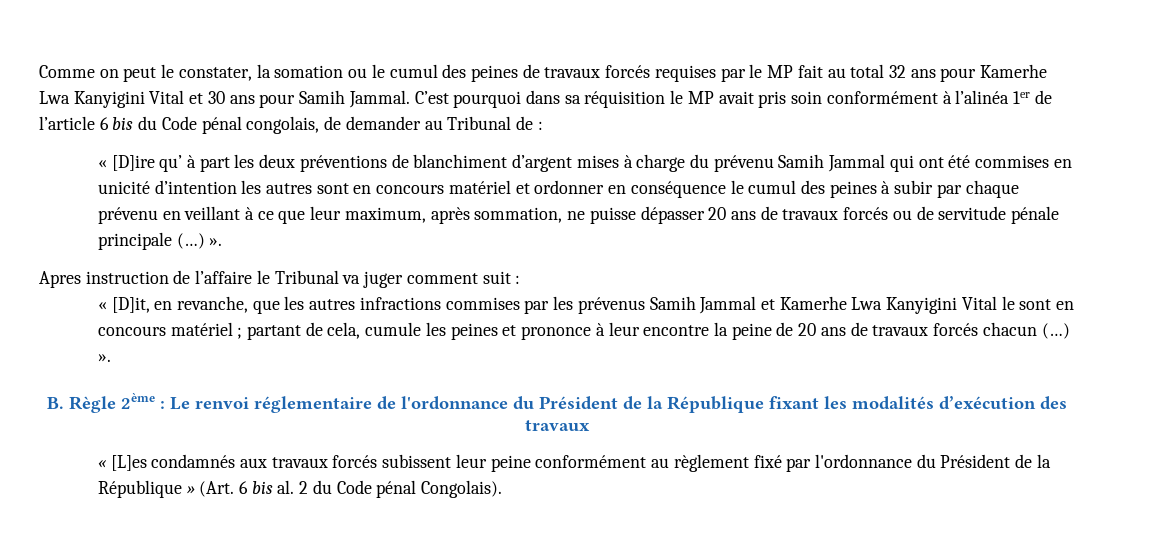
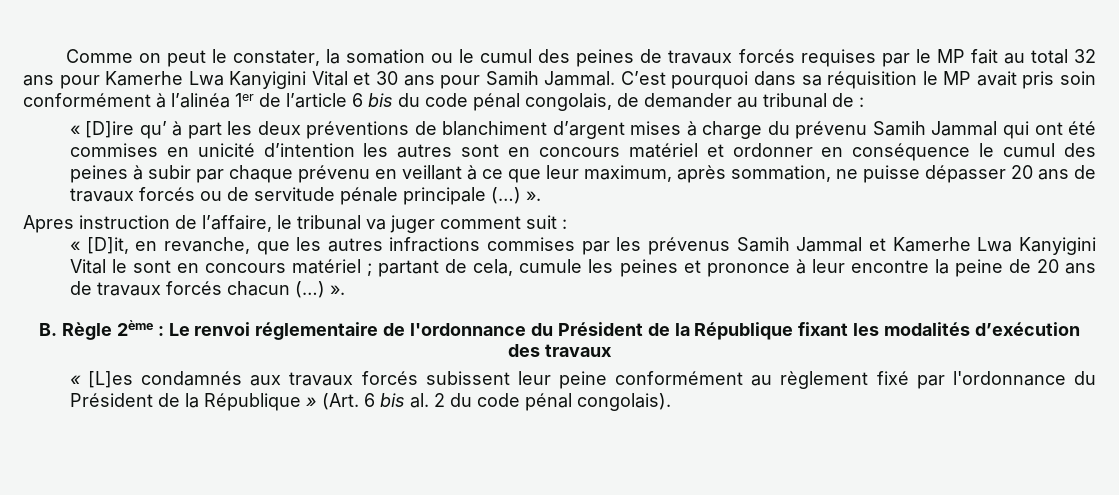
[161,116,197,130] Code -> [425,93,468,107] code
[447,116,512,130] Tribunal -> [763,93,827,108] tribunal
[195,270,339,284] l’affaire le Tribunal -> [202,215,361,232] l’affaire, le tribunal
[336,480,503,498] Code pénal Congolais). -> [476,393,671,411] code pénal congolais).

